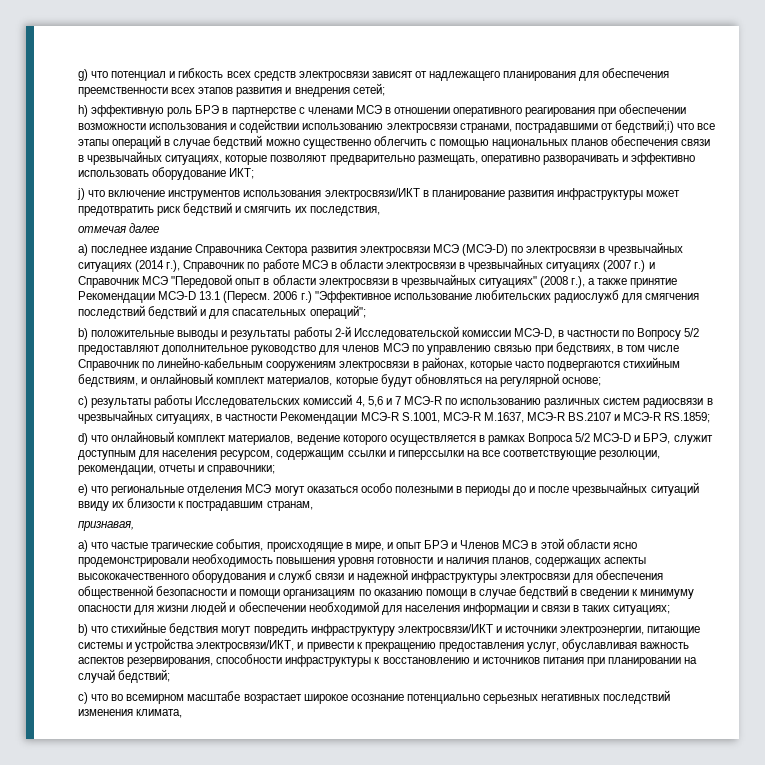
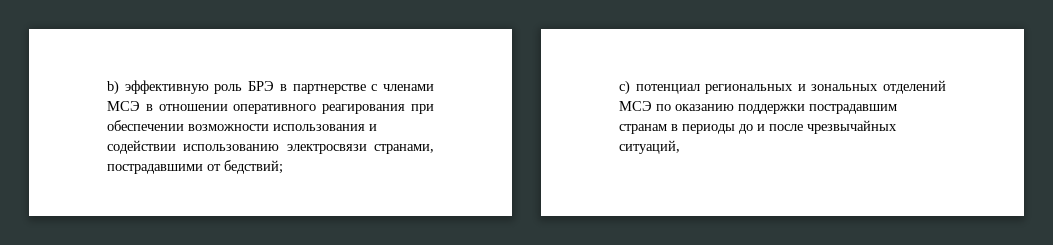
[78,68,670,81] [78,83,385,97] [78,105,88,117] g) что потенциал и гибкость всех средств электросвязи зависят от надлежащего планирования для обеспечения преемственности всех этапов развития и внедрения сетей; // h) -> [107,80,119,95] b)
[614,119,716,133] [78,135,711,149] [78,151,696,165] [78,167,255,180] [77,188,681,200] [78,202,380,216] [78,223,160,233] [78,242,684,256] [78,258,655,272] [78,274,678,288] [78,290,700,303] [78,305,366,319] [78,326,700,340] [78,342,680,355] [78,357,681,371] [78,373,602,387] [78,394,713,408] [78,410,711,424] [78,431,713,445] [78,450,661,460] [78,465,276,475] [78,483,453,496] бедствий;i) что все этапы операций в случае бедствий можно существенно облегчить с помощью национальных планов обеспечения связи в чрезвычайных ситуациях, которые позволяют предварительно размещать, оперативно разворачивать и эффективно использовать оборудование ИКТ; // j) что включение инструментов использования электросвязи/ИКТ в планирование развития инфраструктуры может предотвратить риск бедствий и смягчить их последствия, // отмечая далее // a) последнее издание Справочника Сектора развития электросвязи МСЭ (МСЭ-D) по электросвязи в чрезвычайных ситуациях (2014 г.), Справочник по работе МСЭ в области электросвязи в чрезвычайных ситуациях (2007 г.) и Справочник МСЭ "Передовой опыт в области электросвязи в чрезвычайных ситуациях" (2008 г.), а также принятие Рекомендации МСЭ-D 13.1 (Пересм. 2006 г.) "Эффективное использование любительских радиослужб для смягчения последствий бедствий и для спасательных операций"; // b) положительные выводы и результаты работы 2-й Исследовательской комиссии МСЭ-D, в частности по Вопросу 5/2 предоставляют дополнительное руководство для членов МСЭ по управлению связью при бедствиях, в том числе Справочник по линейно-кабельным сооружениям электросвязи в районах, которые часто подвергаются стихийным бедствиям, и онлайновый комплект материалов, которые будут обновляться на регулярной основе; // c) результаты работы Исследовательских комиссий 4, 5,6 и 7 МСЭ-R по использованию различных систем радиосвязи в чрезвычайных ситуациях, в частности Рекомендации МСЭ-R S.1001, МСЭ-R M.1637, МСЭ-R BS.2107 и МСЭ-R RS.1859; // d) что онлайновый комплект материалов, ведение которого осуществляется в рамках Вопроса 5/2 МСЭ-D и БРЭ, служит доступным для населения ресурсом, содержащим ссылки и гиперссылки на все соответствующие резолюции, рекомендации, отчеты и справочники; // e) что региональные отделения МСЭ могут оказаться особо полезными -> [224,160,283,174] [619,80,946,95] [619,101,897,114] [619,124,667,134] бедствий; // c) потенциал региональных и зональных отделений МСЭ по оказанию поддержки пострадавшим странам
[650,482,699,496] [78,498,313,511] [78,521,134,531] [78,538,637,552] [78,554,646,567] [78,569,664,583] [78,585,695,599] [78,601,671,615] [78,622,701,636] [78,638,690,652] [78,654,698,667] [78,669,171,683] [78,690,671,704] [78,709,183,718] ситуаций ввиду их близости к пострадавшим странам, // признавая, // a) что частые трагические события, происходящие в мире, и опыт БРЭ и Членов МСЭ в этой области ясно продемонстрировали необходимость повышения уровня готовности и наличия планов, содержащих аспекты высококачественного оборудования и служб связи и надежной инфраструктуры электросвязи для обеспечения общественной безопасности и помощи организациям по оказанию помощи в случае бедствий в сведении к минимуму опасности для жизни людей и обеспечении необходимой для населения информации и связи в таких ситуациях; // b) что стихийные бедствия могут повредить инфраструктуру электросвязи/ИКТ и источники электроэнергии, питающие системы и устройства электросвязи/ИКТ, и привести к прекращению предоставления услуг, обуславливая важность аспектов резервирования, способности инфраструктуры к восстановлению и источников питания при планировании на случай бедствий; // c) что во всемирном масштабе возрастает широкое осознание потенциально серьезных негативных последствий изменения климата, -> [619,140,680,154] ситуаций,

